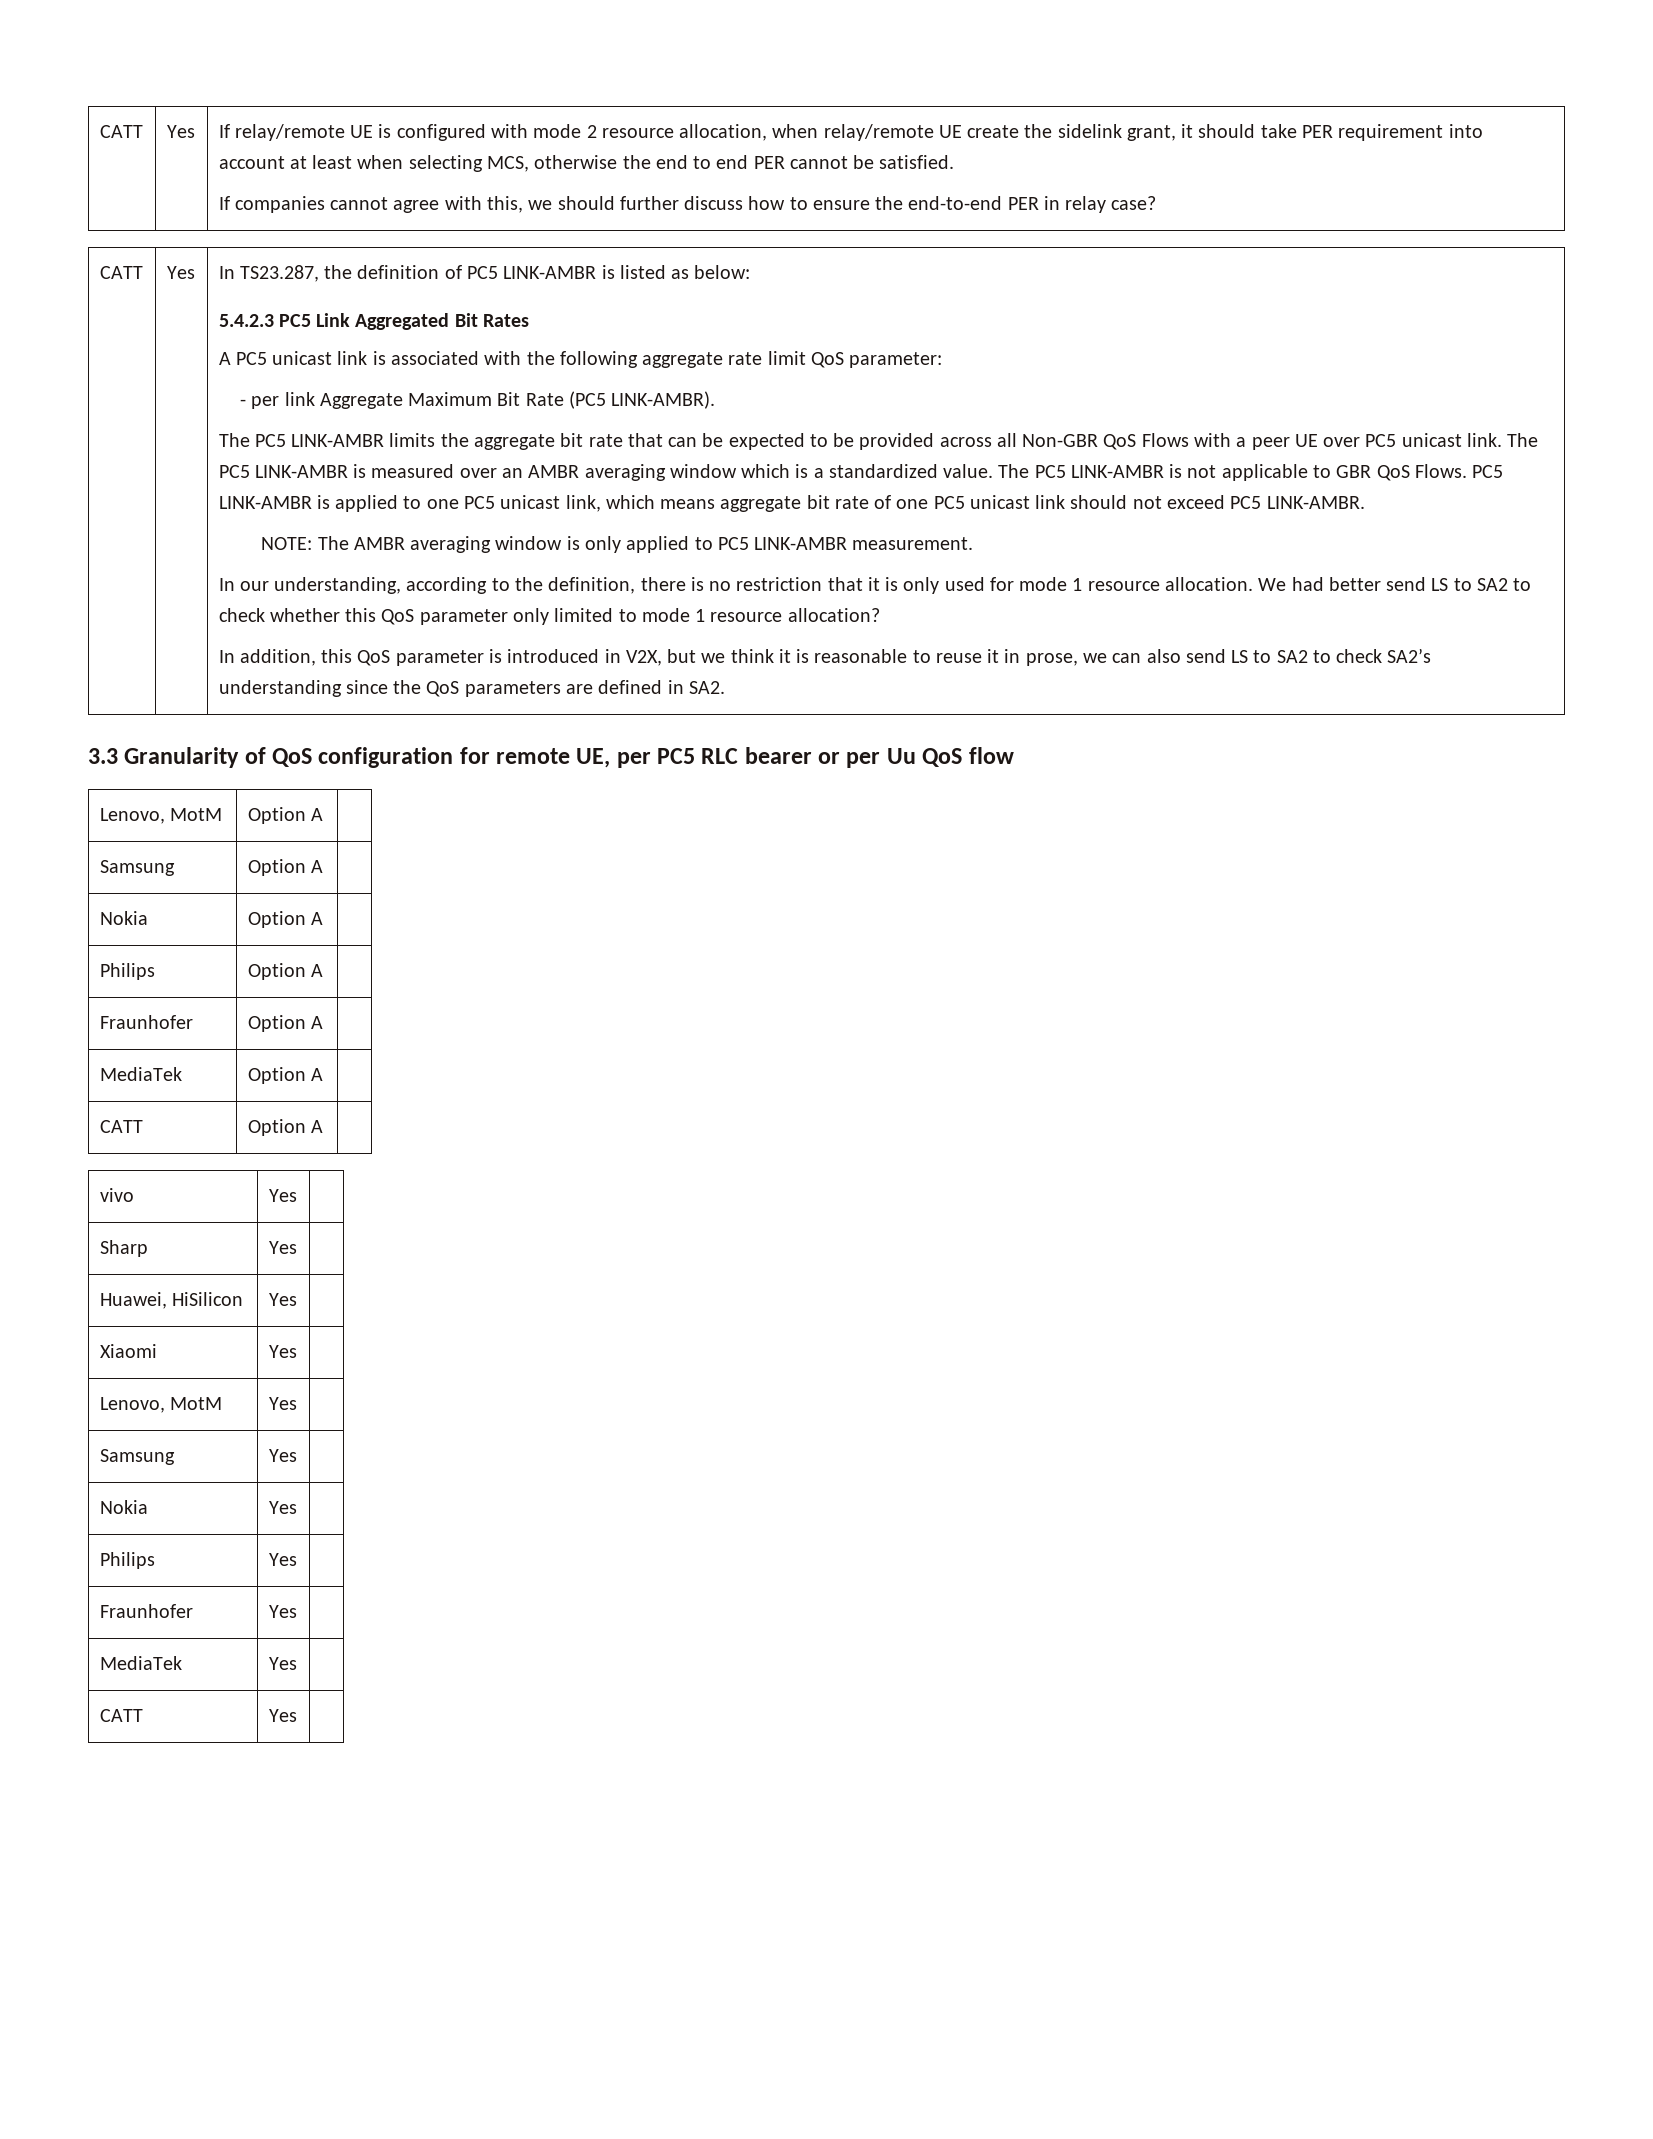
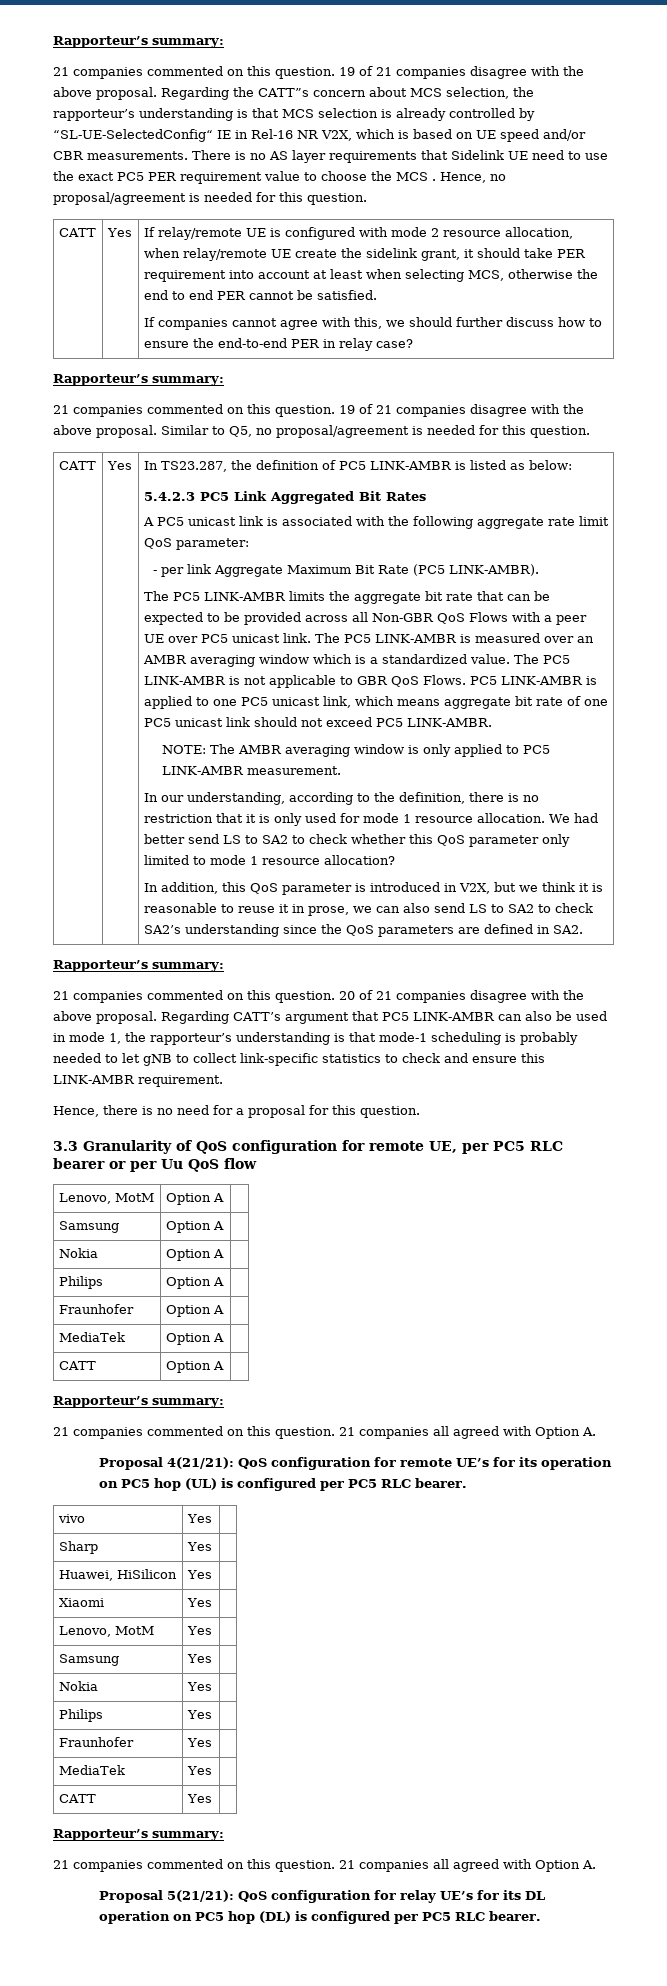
(99, 131) none -> [53,36,224,48] [53,66,584,79] [53,87,534,100] [53,108,535,121] [53,129,586,142] [53,150,608,163] [53,171,506,184] [53,192,367,205] Rapporteur’s summary: // 21 companies commented on this question. 19 of 21 companies disagree with the above proposal. Regarding the CATT”s concern about MCS selection, the rapporteur’s understanding is that MCS selection is already controlled by “SL-UE-SelectedConfig“ IE in Rel-16 NR V2X, which is based on UE speed and/or CBR measurements. There is no AS layer requirements that Sidelink UE need to use the exact PC5 PER requirement value to choose the MCS . Hence, no proposal/agreement is needed for this question. //
(1157, 203) none -> [53,374,224,386] [53,404,584,417] [53,425,590,438] // Rapporteur’s summary: // 21 companies commented on this question. 19 of 21 companies disagree with the above proposal. Similar to Q5, no proposal/agreement is needed for this question.
(725, 687) none -> [53,960,224,972] [53,990,584,1003] [53,1011,607,1024] [53,1032,578,1045] [53,1053,545,1066] [53,1075,223,1087] [53,1105,420,1118] // Rapporteur’s summary: // 21 companies commented on this question. 20 of 21 companies disagree with the above proposal. Regarding CATT’s argument that PC5 LINK-AMBR can also be used in mode 1, the rapporteur’s understanding is that mode-1 scheduling is probably needed to let gNB to collect link-specific statistics to check and ensure this LINK-AMBR requirement. // Hence, there is no need for a proposal for this question.
(323, 1126) none -> [53,1396,224,1408] [53,1426,596,1439] [98,1457,612,1470] [98,1478,467,1491] // Rapporteur’s summary: // 21 companies commented on this question. 21 companies all agreed with Option A. // Proposal 4(21/21): QoS configuration for remote UE’s for its operation on PC5 hop (UL) is configured per PC5 RLC bearer.
(297, 1715) none -> [53,1829,224,1841] [53,1859,596,1872] [98,1890,545,1903] [98,1911,541,1924] // Rapporteur’s summary: // 21 companies commented on this question. 21 companies all agreed with Option A. // Proposal 5(21/21): QoS configuration for relay UE’s for its DL operation on PC5 hop (DL) is configured per PC5 RLC bearer.

